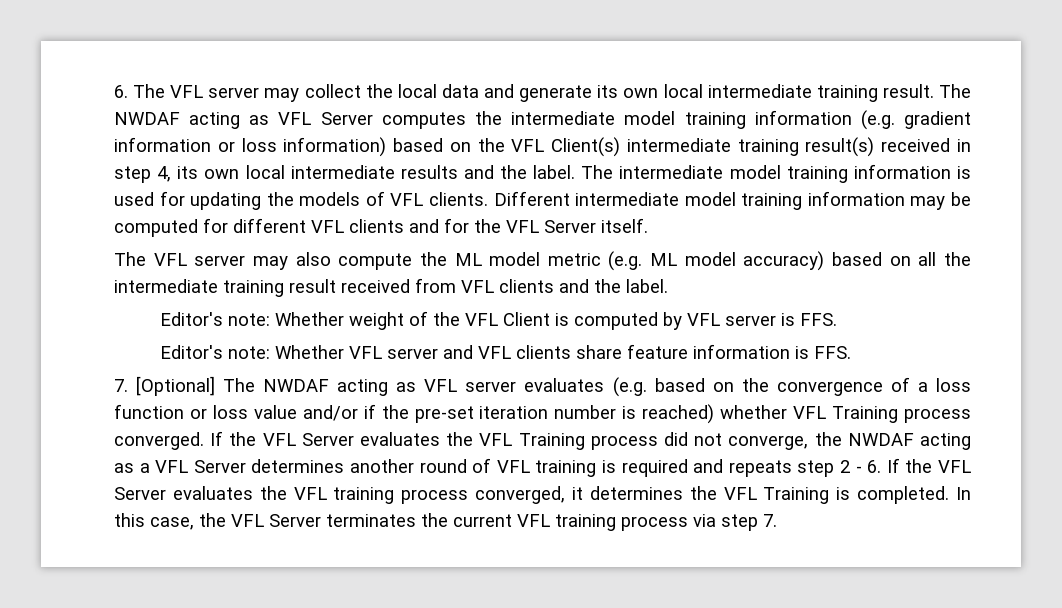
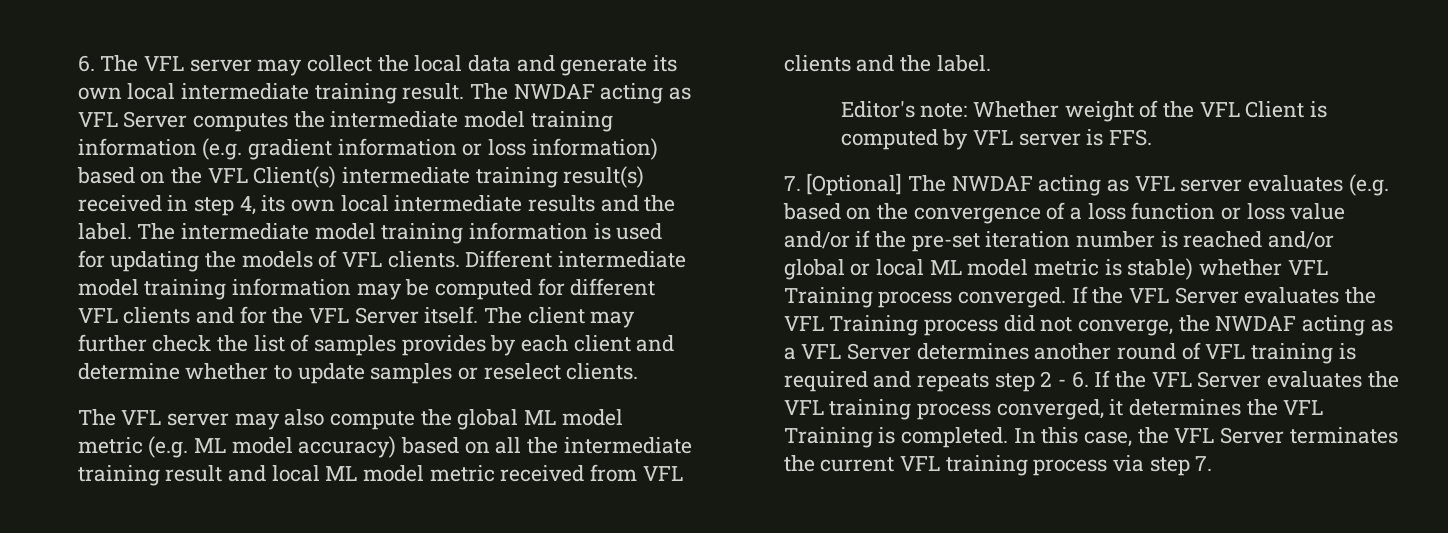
(648, 225) none -> [483,307,636,328] [77,334,675,356] [77,363,639,384] The client may further check the list of samples provides by each client and determine whether to update samples or reselect clients.
(447, 259) none -> [457,409,519,430] global
(336, 286) none -> [227,465,495,482] and local ML model metric
[159,344,851,359] // Editor's note: Whether VFL server and VFL clients share feature information is FFS. -> (1153, 137) none
[642,404,715,424] reached) -> [1183,231,1334,249] [783,258,1194,280] reached and/or global or local ML model metric is stable)

